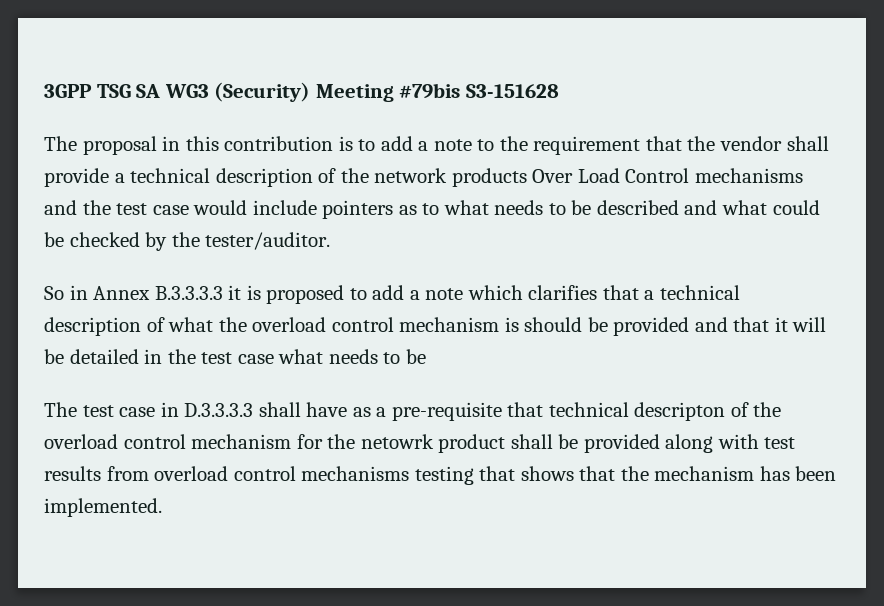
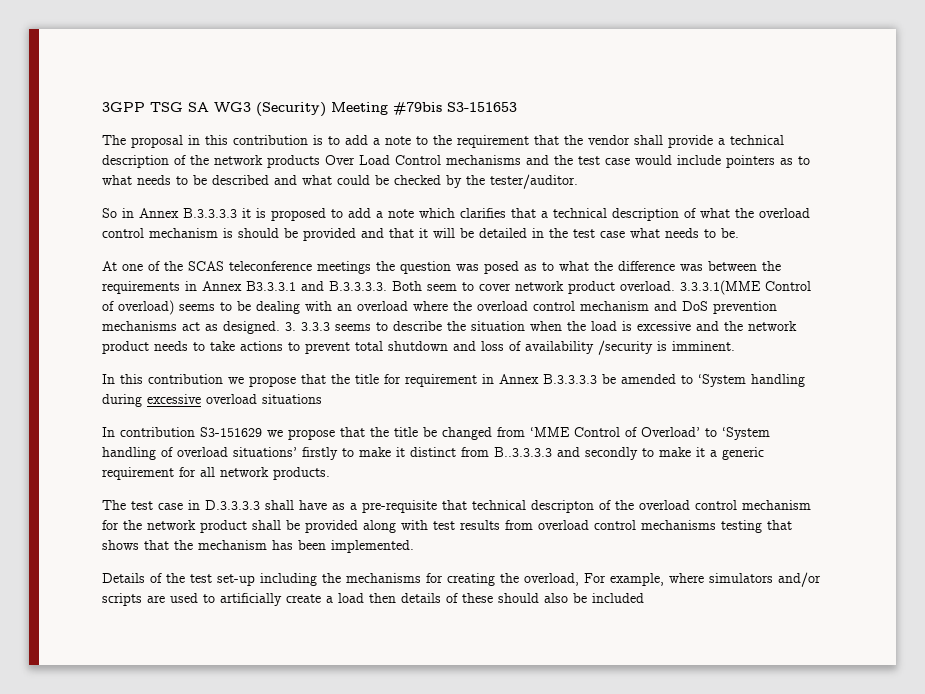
[465,84,559,98] S3-151628 -> [447,102,517,112] S3-151653
[405,349,426,364] be -> [721,228,739,238] [102,261,781,274] [102,280,811,295] [102,300,777,315] [102,321,797,334] [102,340,735,355] [102,374,805,387] [102,394,322,407] [102,427,770,440] [102,447,764,460] [102,467,330,480] be. // At one of the SCAS teleconference meetings the question was posed as to what the difference was between the requirements in Annex B3.3.3.1 and B.3.3.3.3. Both seem to cover network product overload. 3.3.3.1(MME Control of overload) seems to be dealing with an overload where the overload control mechanism and DoS prevention mechanisms act as designed. 3. 3.3.3 seems to describe the situation when the load is excessive and the network product needs to take actions to prevent total shutdown and loss of availability /security is imminent. // In this contribution we propose that the title for requirement in Annex B.3.3.3.3 be amended to ‘System handling during excessive overload situations // In contribution S3-151629 we propose that the title be changed from ‘MME Control of Overload’ to ‘System handling of overload situations’ firstly to make it distinct from B..3.3.3.3 and secondly to make it a generic requirement for all network products.
[360,434,434,449] netowrk -> [147,520,196,530] network
(162, 507) none -> [102,572,821,587] [102,593,644,606] // Details of the test set-up including the mechanisms for creating the overload, For example, where simulators and/or scripts are used to artificially create a load then details of these should also be included

